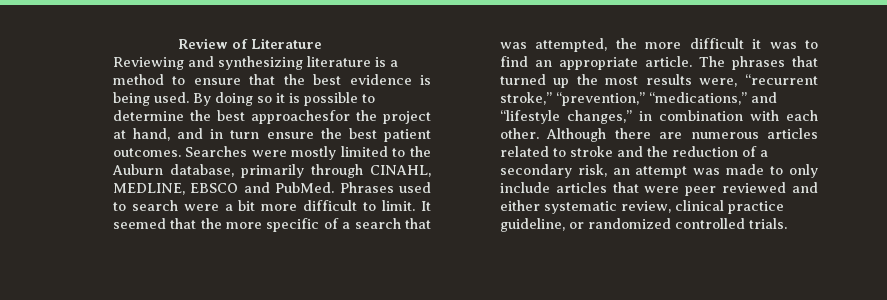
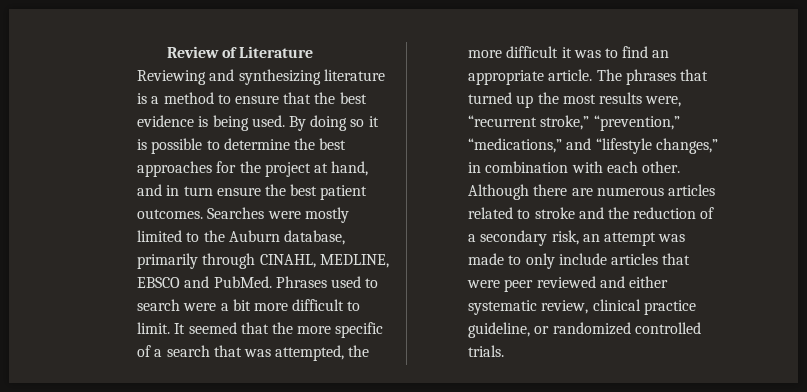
[250,110,350,124] approachesfor -> [137,161,237,177] approaches for

